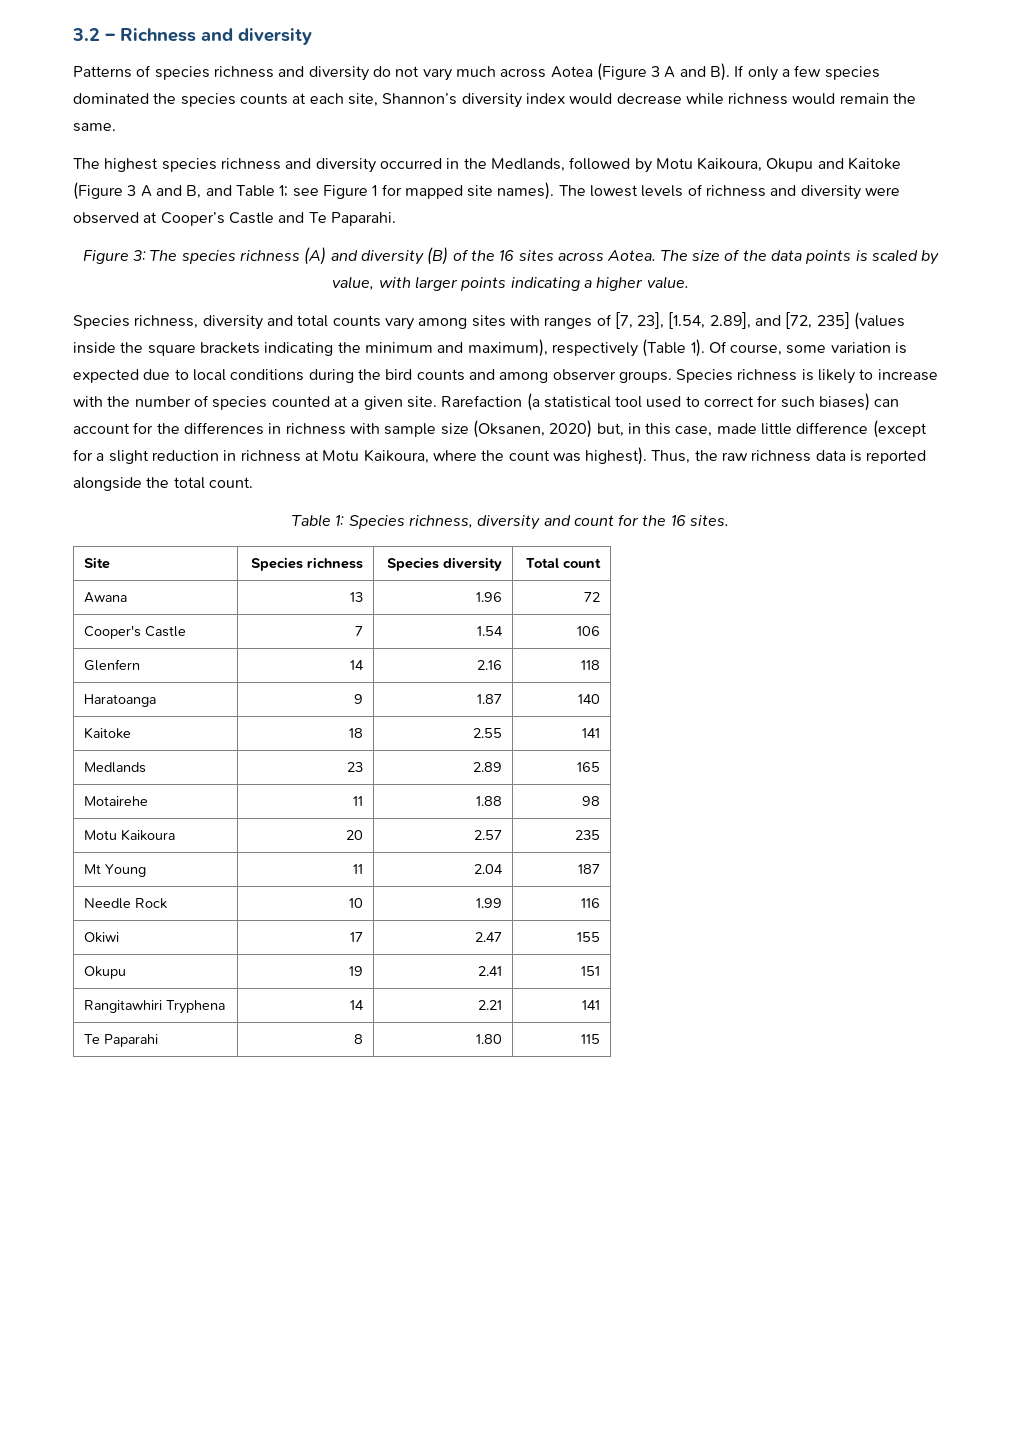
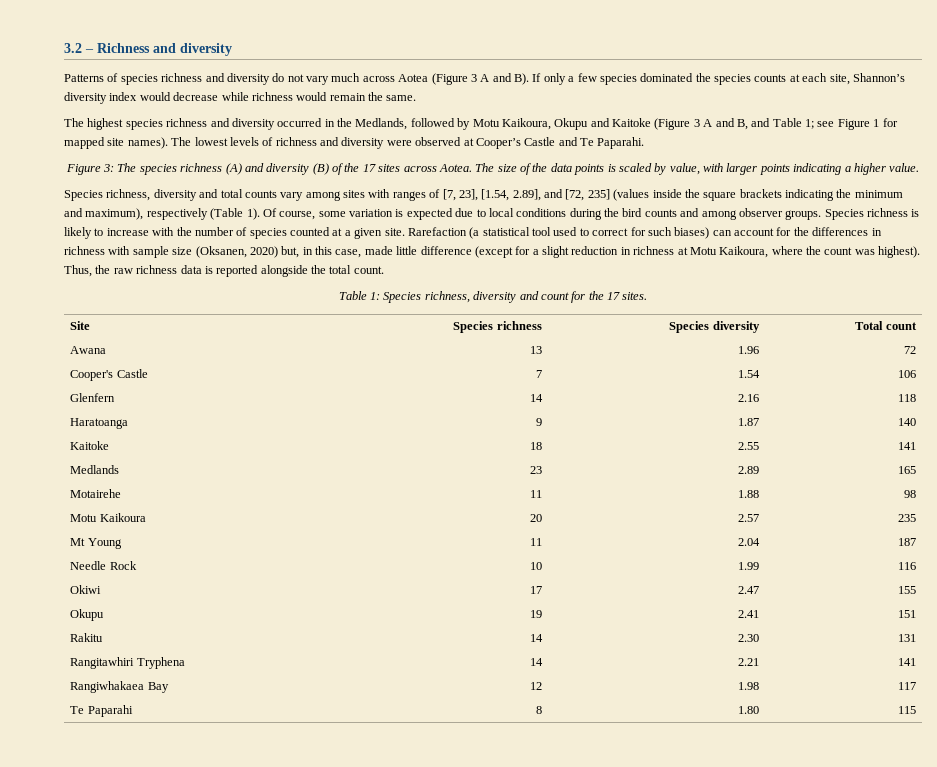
[499,250,515,261] 16 -> [362,164,376,172] 17
[670,515,686,526] 16 -> [607,292,620,300] 17
(601, 971) none -> [70,633,104,642] [529,634,543,642] [737,634,759,642] [897,634,916,642] // Rakitu | 14 | 2.30 | 131
(601, 1005) none -> [70,681,169,693] [529,682,542,690] [737,682,759,690] [897,682,916,690] // Rangiwhakaea Bay | 12 | 1.98 | 117

